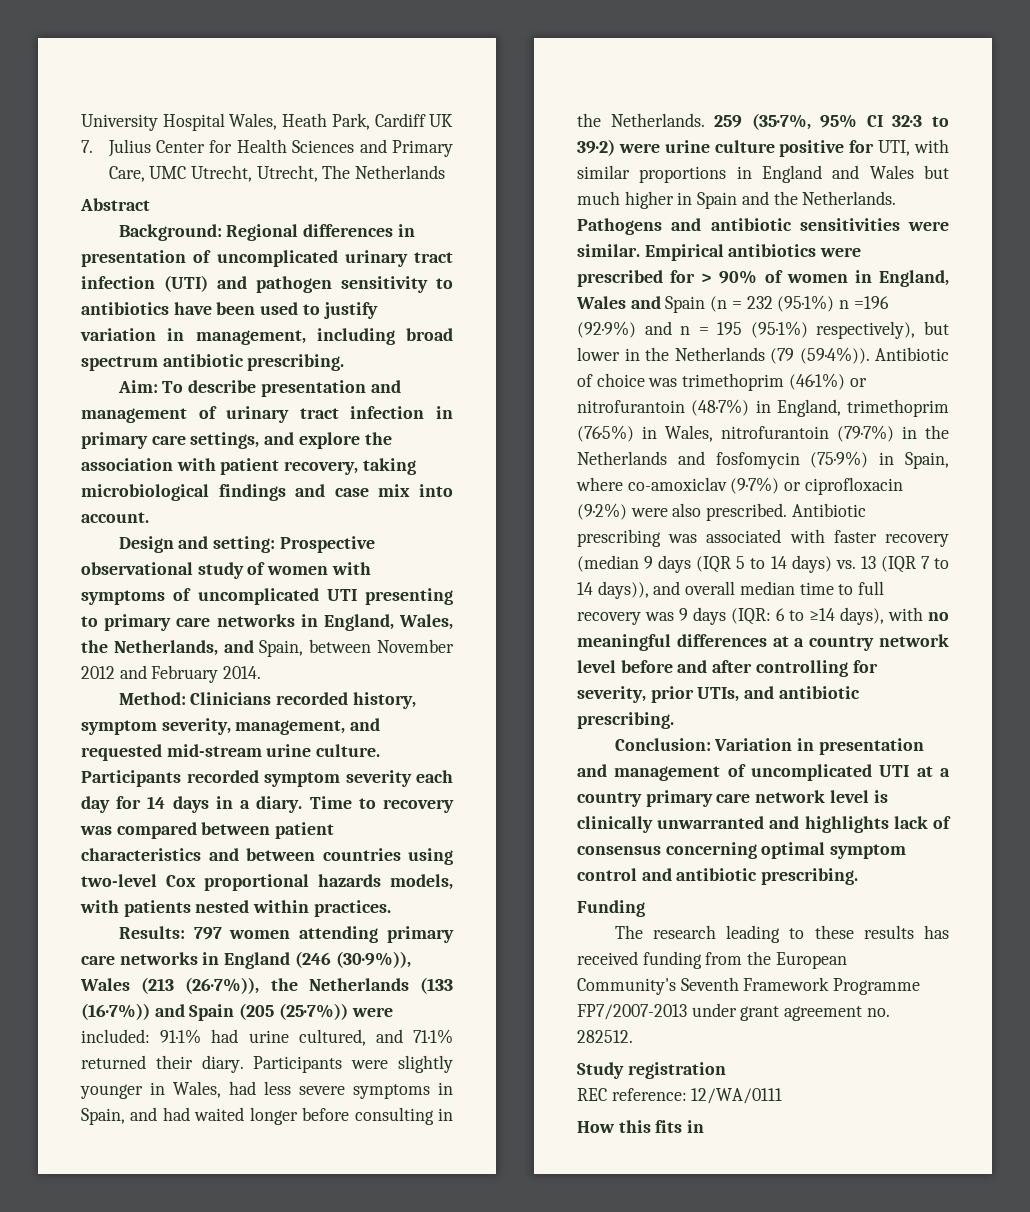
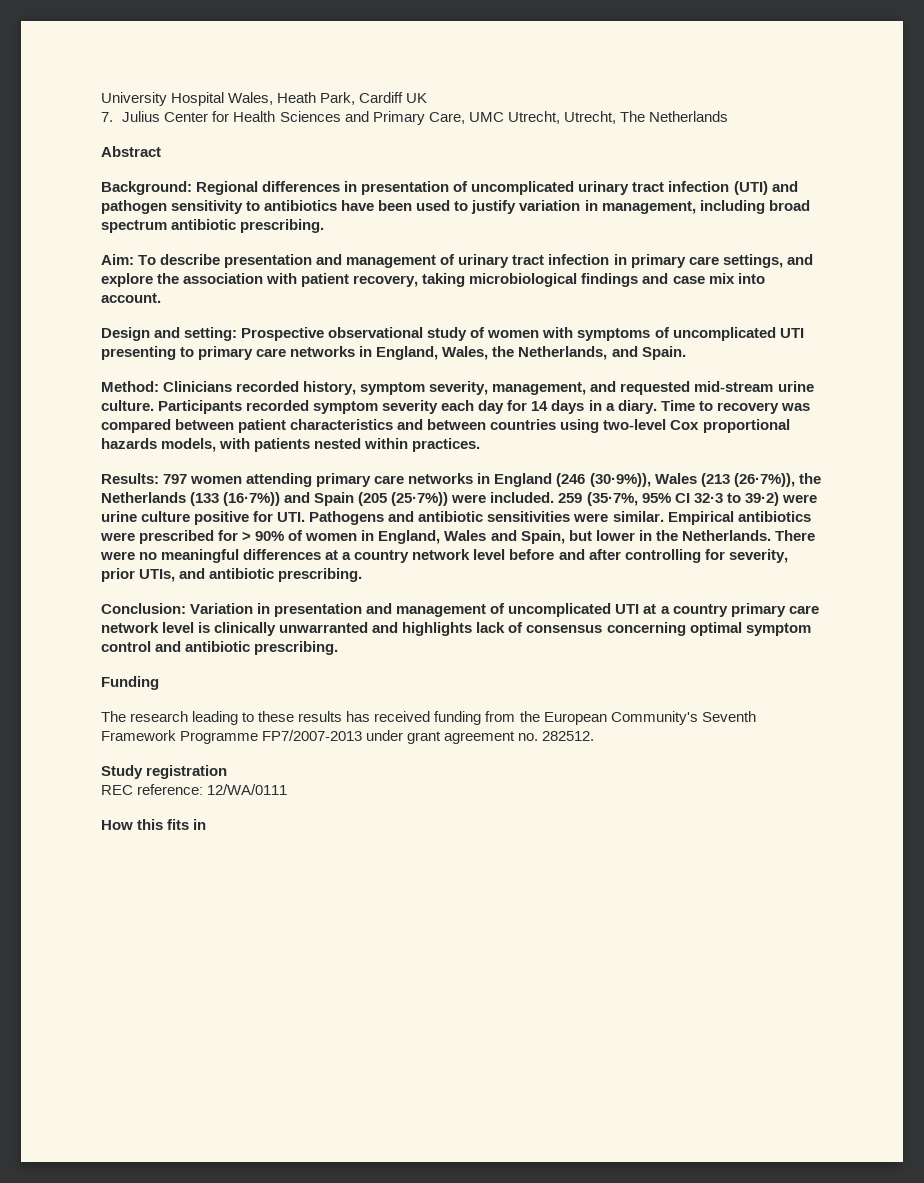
[259,639,455,657] [81,665,262,683] Spain, between November 2012 and February 2014. -> [641,346,686,360] Spain.
[81,1029,453,1046] [81,1055,453,1073] [80,1081,453,1099] [81,1107,454,1125] [577,113,705,127] included: 91·1% had urine cultured, and 71·1% returned their diary. Participants were slightly younger in Wales, had less severe symptoms in Spain, and had waited longer before consulting in the Netherlands. -> [490,492,555,503] included.
[878,139,949,156] [577,165,949,183] [577,191,897,209] UTI, with similar proportions in England and Wales but much higher in Spain and the Netherlands. -> [277,512,306,522] UTI.
[665,295,889,313] [577,321,949,339] [577,347,949,364] [577,373,867,391] [577,399,949,417] [577,425,949,442] [577,451,949,469] [576,477,903,495] [577,503,866,521] [577,529,949,547] [577,555,949,573] [577,581,885,599] [577,607,923,625] Spain (n = 232 (95·1%) n =196 (92·9%) and n = 195 (95·1%) respectively), but lower in the Netherlands (79 (59·4%)). Antibiotic of choice was trimethoprim (46·1%) or nitrofurantoin (48·7%) in England, trimethoprim (76·5%) in Wales, nitrofurantoin (79·7%) in the Netherlands and fosfomycin (75·9%) in Spain, where co-amoxiclav (9·7%) or ciprofloxacin (9·2%) were also prescribed. Antibiotic prescribing was associated with faster recovery (median 9 days (IQR 5 to 14 days) vs. 13 (IQR 7 to 14 days)), and overall median time to full recovery was 9 days (IQR: 6 to ≥14 days), with -> [520,530,815,544] [100,551,135,560] Spain, but lower in the Netherlands. There were

